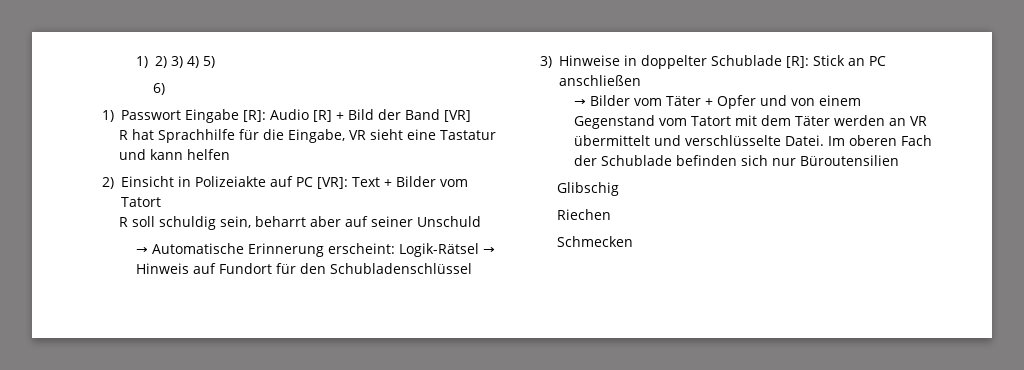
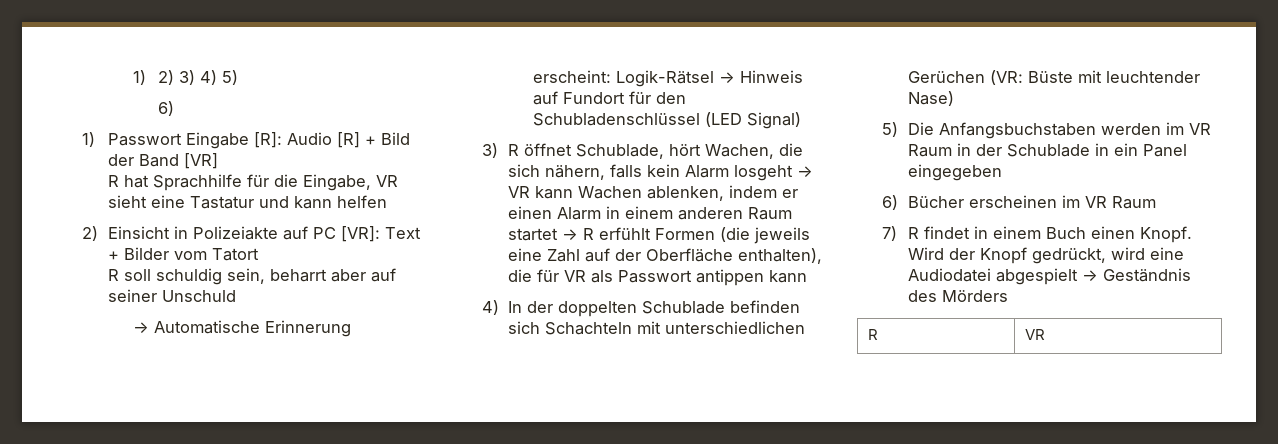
[539,55,886,69] [558,75,641,86] [573,95,861,109] [573,115,927,129] [573,135,932,146] [573,155,899,166] [556,182,619,196] [556,209,611,220] [556,236,633,247] // 3) Hinweise in doppelter Schublade [R]: Stick an PC anschließen // → Bilder vom Täter + Opfer und von einem Gegenstand vom Tatort mit dem Täter werden an VR übermittelt und verschlüsselte Datei. Im oberen Fach der Schublade befinden sich nur Büroutensilien // Glibschig // Riechen // Schmecken -> [704,112,801,129] [482,143,803,159] [507,164,813,181] [507,185,798,201] [507,206,792,220] [507,227,810,244] [507,248,822,264] [507,269,807,286] [482,300,800,317] [507,321,805,335] [907,70,1200,85] [907,91,954,106] [882,122,1211,139] [907,143,1187,157] [907,164,1002,181] [882,195,1156,210] [882,226,1192,243] [907,247,1184,264] [907,268,1191,285] [907,290,1008,302] [867,329,878,340] [1024,329,1045,340] (LED Signal) // 3) R öffnet Schublade, hört Wachen, die sich nähern, falls kein Alarm losgeht → VR kann Wachen ablenken, indem er einen Alarm in einem anderen Raum startet → R erfühlt Formen (die jeweils eine Zahl auf der Oberfläche enthalten), die für VR als Passwort antippen kann // 4) In der doppelten Schublade befinden sich Schachteln mit unterschiedlichen Gerüchen (VR: Büste mit leuchtender Nase) // 5) Die Anfangsbuchstaben werden im VR Raum in der Schublade in ein Panel eingegeben // 6) Bücher erscheinen im VR Raum // 7) R findet in einem Buch einen Knopf. Wird der Knopf gedrückt, wird eine Audiodatei abgespielt → Geständnis des Mörders // R | VR

